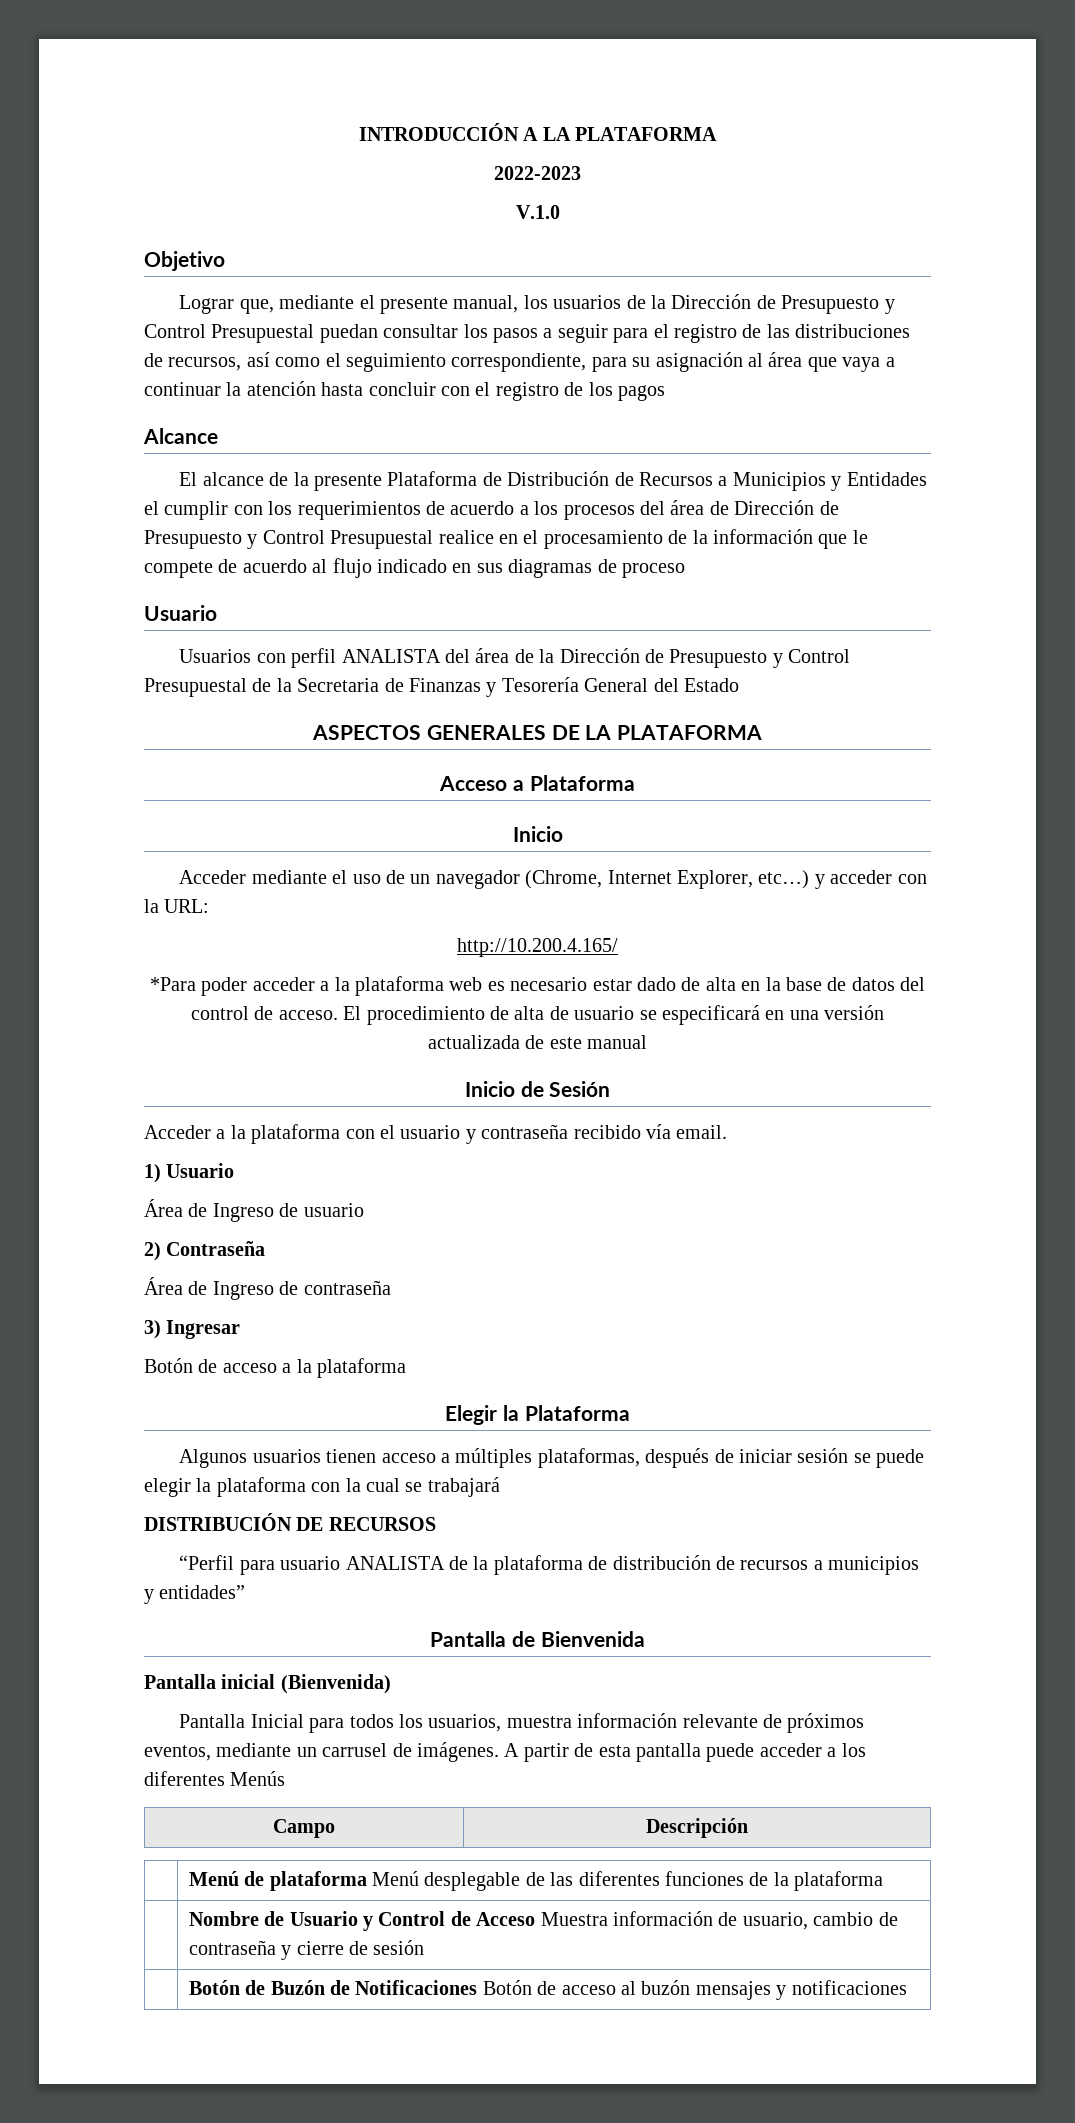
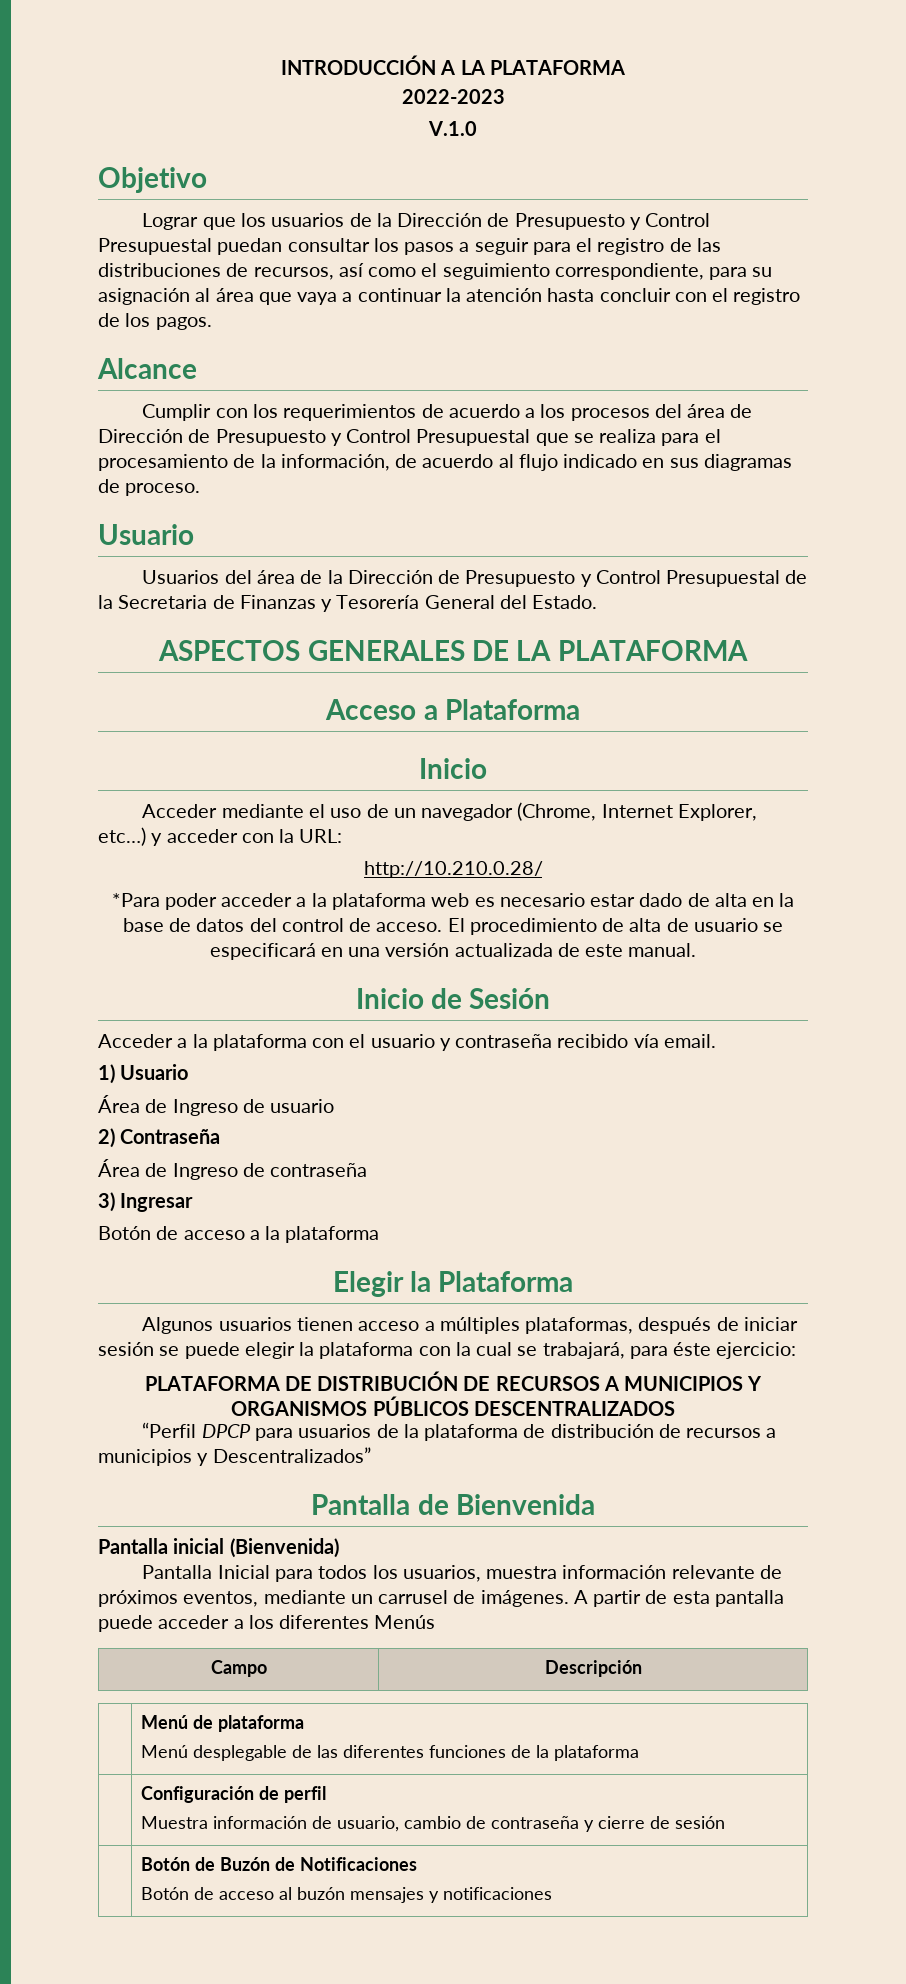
[239,295,519,314] que, mediante el presente manual, -> [202,217,236,230] que
[617,385,665,401] pagos -> [155,317,212,330] pagos.
[179,471,927,491] [144,501,229,520] El alcance de la presente Plataforma de Distribución de Recursos a Municipios y Entidades el cumplir -> [142,404,212,421] Cumplir
[438,529,868,549] [144,561,213,578] realice en el procesamiento de la información que le compete -> [535,429,721,446] [98,454,390,471] que se realiza para el procesamiento de la información,
[621,563,685,578] proceso -> [125,483,201,496] proceso.
[256,648,441,668] con perfil ANALISTA -> (220, 577) none
[683,678,739,692] Estado -> [532,595,598,609] Estado.
[457,938,618,957] http://10.200.4.165/ -> [363,861,543,878] http://10.210.0.28/
[587,1035,648,1049] manual -> [628,943,697,957] manual.
[427,1477,500,1497] [144,1513,436,1531] [179,1555,445,1575] trabajará // DISTRIBUCIÓN DE RECURSOS // “Perfil para usuario ANALISTA -> [542,1342,797,1359] [144,1371,763,1391] [231,1396,675,1416] [142,1422,372,1441] trabajará, para éste ejercicio: // PLATAFORMA DE DISTRIBUCIÓN DE RECURSOS A MUNICIPIOS Y ORGANISMOS PÚBLICOS DESCENTRALIZADOS // “Perfil DPCP para usuarios
[159,1585,246,1599] entidades” -> [212,1447,371,1463] Descentralizados”
(367, 1881) none -> (305, 1723) //
[188,1911,536,1931] Nombre de Usuario y Control de Acceso -> [141,1786,327,1803] Configuración de perfil //
(478, 1987) none -> (418, 1864) //

